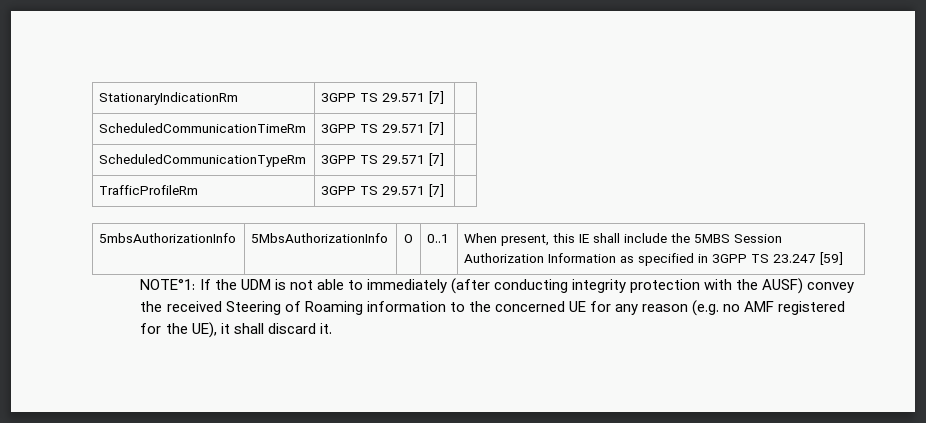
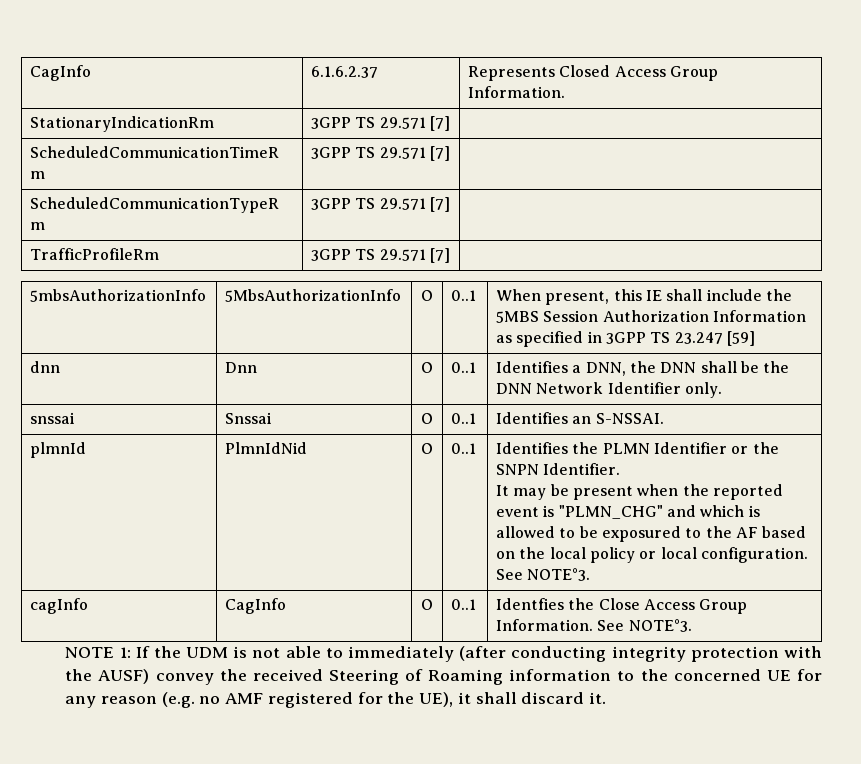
(99, 98) none -> [30,65,92,81] [311,66,379,78] [468,65,719,81] [468,86,566,98] CagInfo | 6.1.6.2.37 | Represents Closed Access Group Information. //
[140,279,196,290] // NOTE°1: -> [30,361,61,373] [225,362,258,373] [421,362,433,373] [451,362,477,373] [496,361,790,376] [496,382,723,398] [30,412,76,424] [225,412,273,424] [421,413,433,424] [451,413,477,424] [496,412,664,424] [30,442,87,458] [225,442,308,454] [421,443,433,454] [451,443,477,454] [496,442,779,454] [496,463,621,475] [496,484,784,500] [496,505,760,519] [496,526,807,542] [496,547,809,563] [496,568,591,581] [30,598,89,614] [225,598,287,614] [421,599,433,610] [451,599,477,610] [496,598,748,614] [496,619,692,632] [65,647,131,658] // dnn | Dnn | O | 0..1 | Identifies a DNN, the DNN shall be the DNN Network Identifier only. // snssai | Snssai | O | 0..1 | Identifies an S-NSSAI. // plmnId | PlmnIdNid | O | 0..1 | Identifies the PLMN Identifier or the SNPN Identifier. // It may be present when the reported event is "PLMN_CHG" and which is allowed to be exposured to the AF based on the local policy or local configuration. See NOTE°3. // cagInfo | CagInfo | O | 0..1 | Identfies the Close Access Group Information. See NOTE°3. // NOTE 1:

